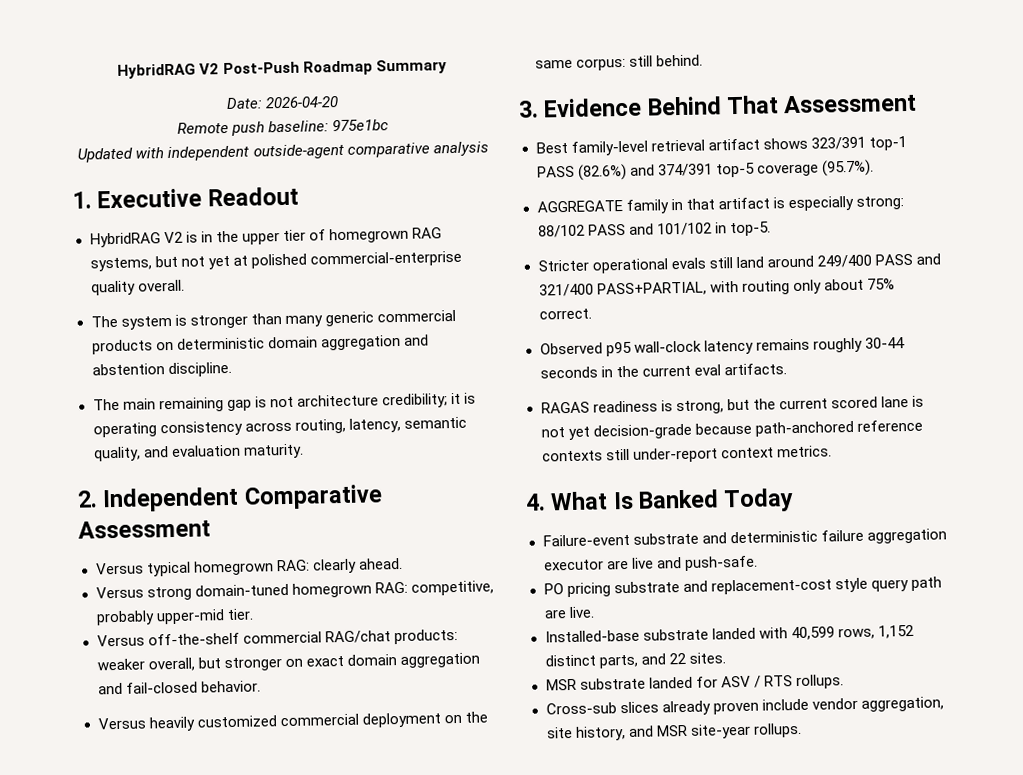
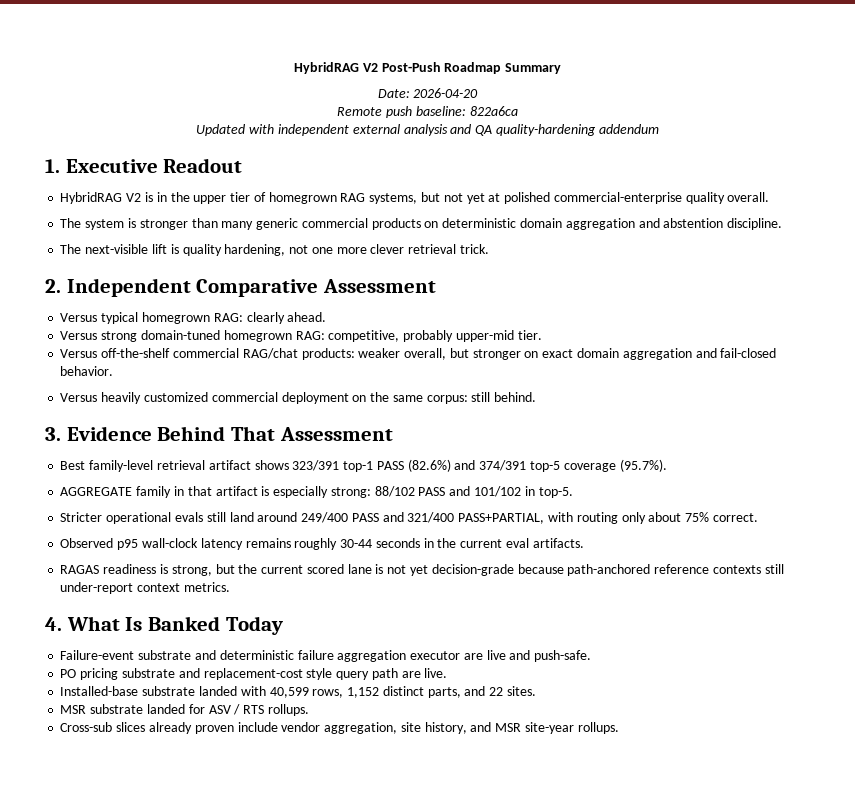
[332,119,390,132] 975e1bc -> [469,106,518,116] 822a6ca
[252,142,430,160] outside-agent comparative -> [352,124,400,134] external
(489, 149) none -> [450,124,659,136] and QA quality-hardening addendum
[122,392,476,413] [92,416,467,438] [92,443,304,462] main remaining gap is not architecture credibility; it is operating consistency across routing, latency, semantic quality, and evaluation maturity. -> [85,244,489,256] next-visible lift is quality hardening, not one more clever retrieval trick.

